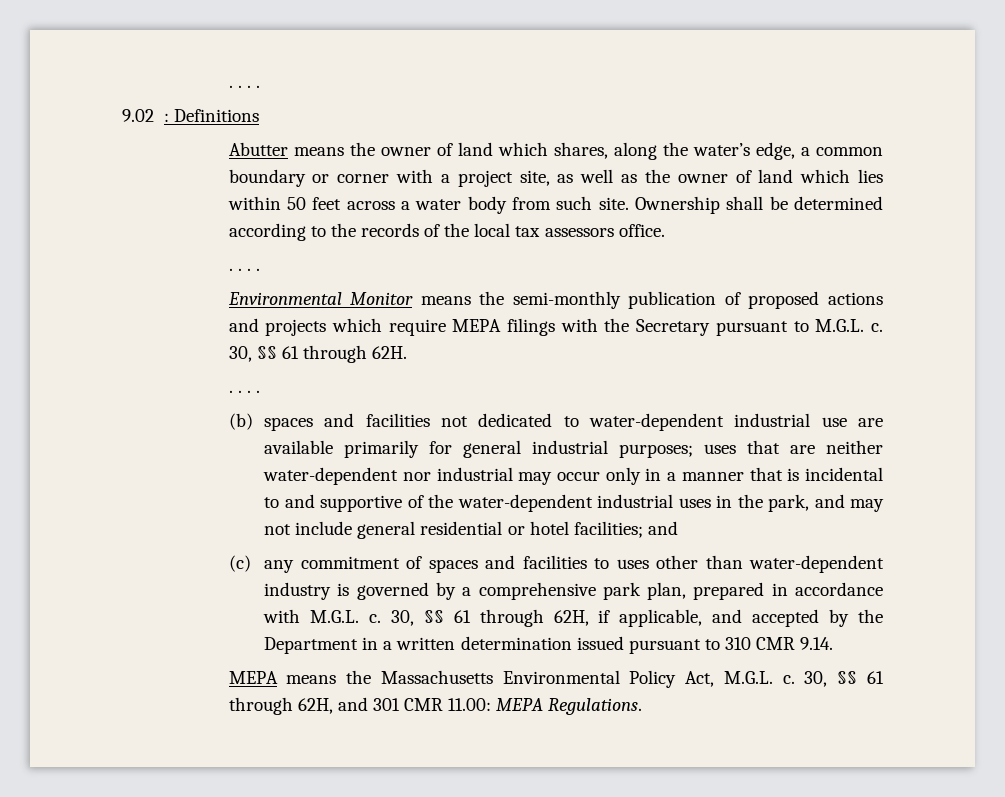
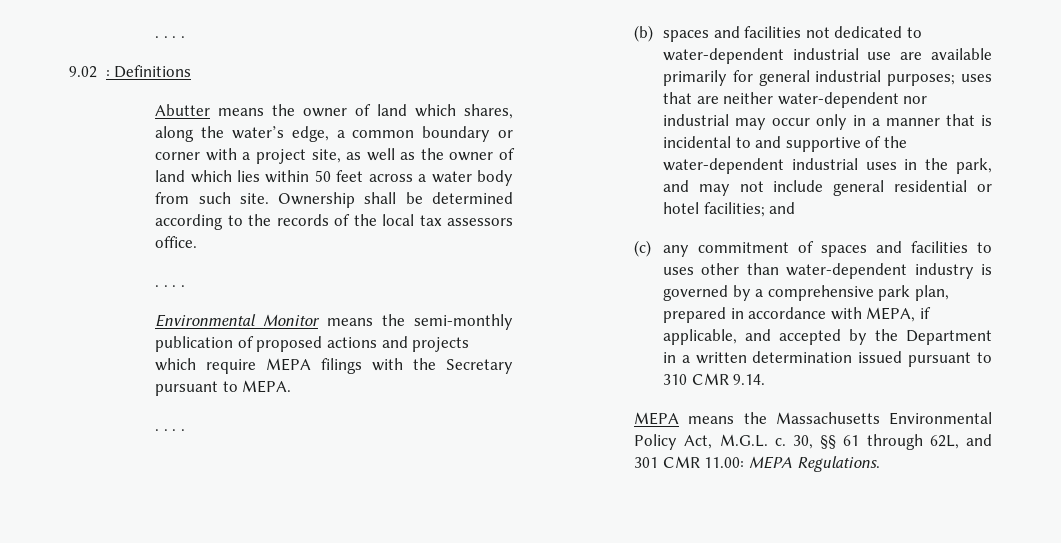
[815,319,883,332] [228,345,408,363] M.G.L. c. 30, §§ 61 through 62H. -> [242,380,292,393] MEPA.
[310,609,589,627] M.G.L. c. 30, §§ 61 through 62H, -> [866,307,916,322] MEPA,
[297,698,333,714] 62H, -> [929,435,959,449] 62L,

